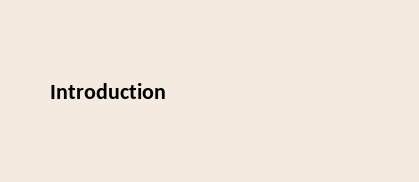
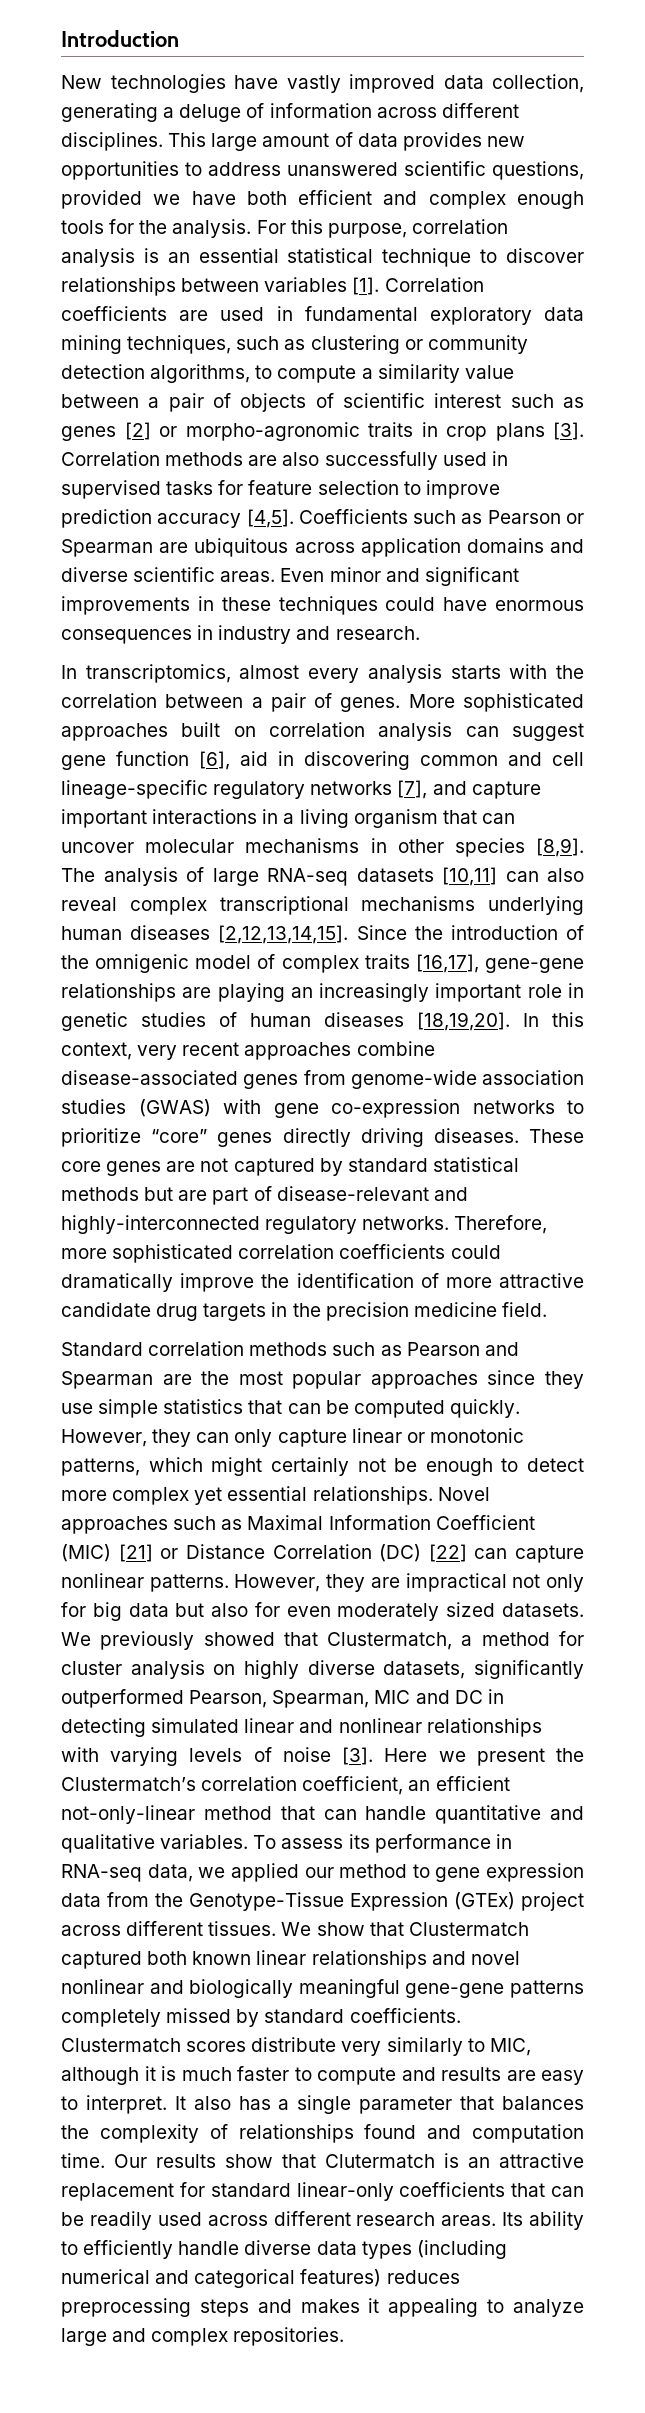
(166, 91) none -> [61,74,584,93] [61,103,519,122] [61,132,525,151] [61,161,584,180] [61,190,584,209] [61,219,508,238] [61,248,585,267] [61,277,484,296] [61,306,585,325] [61,335,528,354] [61,364,514,383] [61,393,584,412] [61,422,584,441] [61,451,508,470] [61,480,500,499] [61,509,584,528] [61,538,584,557] [61,567,519,586] [61,596,584,615] [61,625,420,644] [61,664,584,683] [61,693,584,712] [61,722,584,741] [61,751,584,770] [61,780,541,799] [61,809,515,828] [61,838,585,857] [61,867,584,886] [61,896,584,915] [61,925,585,944] [61,954,584,973] [61,983,584,1002] [61,1012,584,1031] [61,1041,435,1060] [61,1070,584,1089] [61,1099,584,1118] [61,1128,585,1147] [61,1157,519,1176] [61,1186,468,1205] [61,1215,548,1234] [61,1244,501,1263] [61,1273,585,1292] [61,1302,547,1321] [61,1341,519,1356] [61,1370,584,1389] [61,1399,520,1418] [61,1428,524,1447] [61,1457,584,1476] [61,1486,490,1505] [61,1515,535,1534] [61,1544,584,1563] [61,1573,584,1592] [61,1602,584,1621] [61,1631,584,1650] [61,1660,585,1679] [61,1689,504,1708] [61,1718,542,1737] [61,1747,584,1766] [61,1776,510,1795] [61,1805,584,1824] [61,1834,512,1853] [61,1863,584,1882] [61,1892,584,1911] [61,1921,529,1936] [61,1950,520,1969] [61,1979,584,1998] [61,2008,461,2027] [61,2037,531,2056] [61,2066,584,2085] [61,2095,584,2114] [61,2124,584,2143] [61,2153,584,2168] [61,2182,584,2201] [61,2211,584,2230] [61,2240,507,2259] [61,2269,460,2288] [61,2298,585,2317] [61,2327,345,2346] // New technologies have vastly improved data collection, generating a deluge of information across different disciplines. This large amount of data provides new opportunities to address unanswered scientific questions, provided we have both efficient and complex enough tools for the analysis. For this purpose, correlation analysis is an essential statistical technique to discover relationships between variables [1]. Correlation coefficients are used in fundamental exploratory data mining techniques, such as clustering or community detection algorithms, to compute a similarity value between a pair of objects of scientific interest such as genes [2] or morpho-agronomic traits in crop plans [3]. Correlation methods are also successfully used in supervised tasks for feature selection to improve prediction accuracy [4,5]. Coefficients such as Pearson or Spearman are ubiquitous across application domains and diverse scientific areas. Even minor and significant improvements in these techniques could have enormous consequences in industry and research. // In transcriptomics, almost every analysis starts with the correlation between a pair of genes. More sophisticated approaches built on correlation analysis can suggest gene function [6], aid in discovering common and cell lineage-specific regulatory networks [7], and capture important interactions in a living organism that can uncover molecular mechanisms in other species [8,9]. The analysis of large RNA-seq datasets [10,11] can also reveal complex transcriptional mechanisms underlying human diseases [2,12,13,14,15]. Since the introduction of the omnigenic model of complex traits [16,17], gene-gene relationships are playing an increasingly important role in genetic studies of human diseases [18,19,20]. In this context, very recent approaches combine disease-associated genes from genome-wide association studies (GWAS) with gene co-expression networks to prioritize “core” genes directly driving diseases. These core genes are not captured by standard statistical methods but are part of disease-relevant and highly-interconnected regulatory networks. Therefore, more sophisticated correlation coefficients could dramatically improve the identification of more attractive candidate drug targets in the precision medicine field. // Standard correlation methods such as Pearson and Spearman are the most popular approaches since they use simple statistics that can be computed quickly. However, they can only capture linear or monotonic patterns, which might certainly not be enough to detect more complex yet essential relationships. Novel approaches such as Maximal Information Coefficient (MIC) [21] or Distance Correlation (DC) [22] can capture nonlinear patterns. However, they are impractical not only for big data but also for even moderately sized datasets. We previously showed that Clustermatch, a method for cluster analysis on highly diverse datasets, significantly outperformed Pearson, Spearman, MIC and DC in detecting simulated linear and nonlinear relationships with varying levels of noise [3]. Here we present the Clustermatch’s correlation coefficient, an efficient not-only-linear method that can handle quantitative and qualitative variables. To assess its performance in RNA-seq data, we applied our method to gene expression data from the Genotype-Tissue Expression (GTEx) project across different tissues. We show that Clustermatch captured both known linear relationships and novel nonlinear and biologically meaningful gene-gene patterns completely missed by standard coefficients. Clustermatch scores distribute very similarly to MIC, although it is much faster to compute and results are easy to interpret. It also has a single parameter that balances the complexity of relationships found and computation time. Our results show that Clutermatch is an attractive replacement for standard linear-only coefficients that can be readily used across different research areas. Its ability to efficiently handle diverse data types (including numerical and categorical features) reduces preprocessing steps and makes it appealing to analyze large and complex repositories.

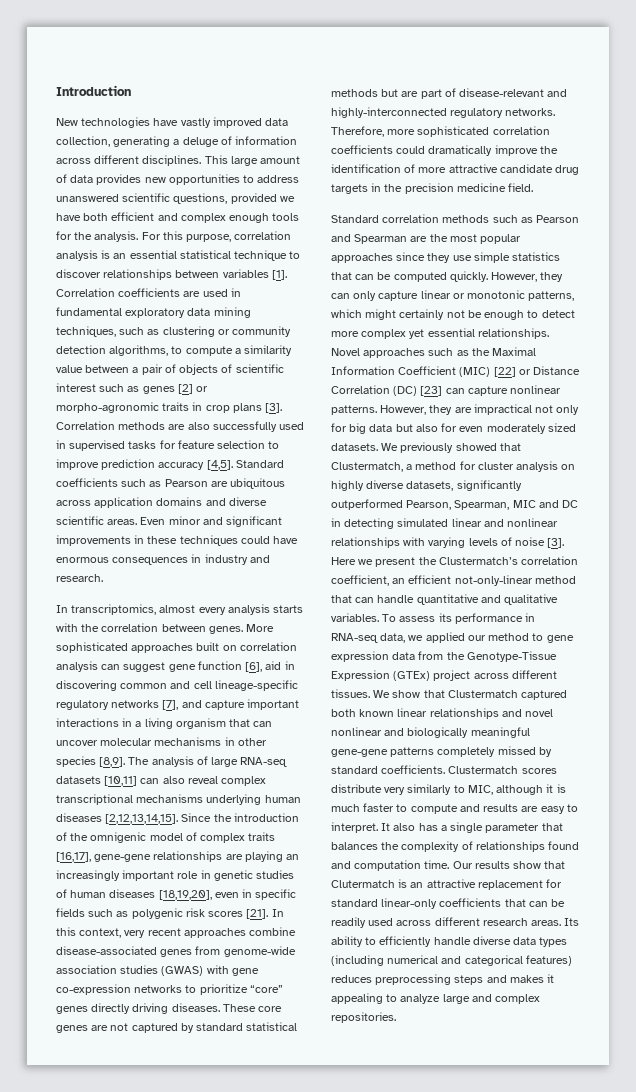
[298,509,584,524] [61,539,153,557] Coefficients such as Pearson or Spearman -> [235,460,284,468] [56,478,208,487] Standard coefficients such as Pearson
[251,693,333,712] a pair of -> (206, 628) none
[417,1012,510,1031] [18,19,20]. -> [158,889,297,900] [56,908,269,919] [18,19,20], even in specific fields such as polygenic risk scores [21].
(243, 1524) none -> [471,348,490,356] the
[118,1544,153,1562] [21] -> [493,367,516,377] [22]
[428,1544,467,1562] [22] -> [420,386,443,396] [23]

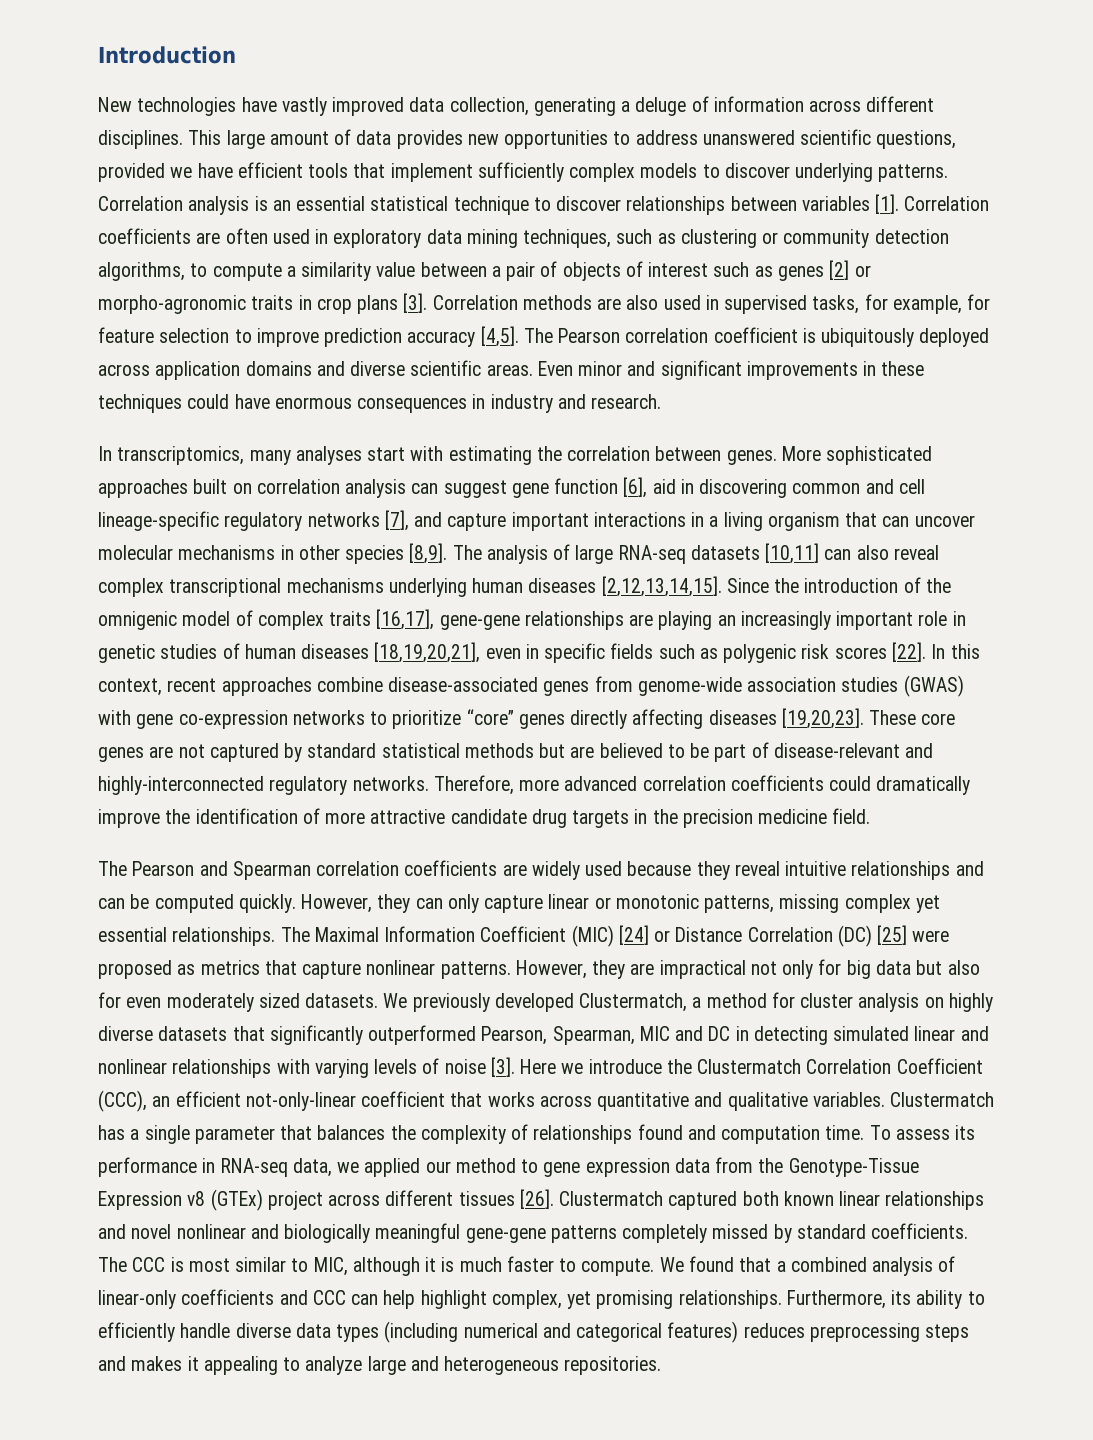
[83,212,300,223] [56,231,292,242] both efficient and complex enough tools for the analysis. For this purpose, correlation -> [237,162,949,182] [98,196,183,211] efficient tools that implement sufficiently complex models to discover underlying patterns. Correlation
[202,288,241,297] [56,307,122,316] used in fundamental -> [225,228,329,244] often used in
[235,364,284,373] scientific -> (643, 269) none
[212,421,277,432] successfully -> (659, 302) none
[128,441,157,449] tasks -> [812,294,962,314] tasks, for example,
[235,460,284,468] [56,478,286,489] Standard coefficients such as Pearson are ubiquitous -> [523,327,990,347] The Pearson correlation coefficient is ubiquitously deployed
[159,604,304,615] [56,623,78,632] almost every analysis starts with -> [249,446,532,465] many analyses start with estimating
[158,890,212,900] [18,19,20], -> [374,642,481,663] [18,19,20,21],
[246,909,269,919] [21]. -> [891,642,926,662] [22].
[124,930,146,938] very -> (162, 687) none
[132,1003,220,1014] driving diseases. -> [632,708,864,729] affecting diseases [19,20,23].
(419, 94) none -> [599,743,710,758] believed to be
[417,126,490,137] sophisticated -> [564,776,638,791] advanced
[331,214,580,223] [331,234,522,244] [331,252,561,263] [331,272,352,280] Standard correlation methods such as Pearson and Spearman are the most popular approaches since they use simple statistics that -> [98,860,984,880] The Pearson and Spearman correlation coefficients are widely used because they reveal intuitive relationships and
[331,309,575,320] [331,328,549,339] [331,348,490,358] which might certainly not be enough to detect more complex yet essential relationships. Novel approaches such as the -> [779,894,940,913] [98,927,310,946] missing complex yet essential relationships. The
[493,367,516,377] [22] -> [618,925,649,945] [24]
[420,386,465,396] [23] can -> [877,925,950,945] [98,960,297,979] [25] were proposed as metrics that
[455,443,521,451] showed that -> [494,993,574,1012] developed
[406,481,454,491] datasets, -> [158,1026,265,1041] datasets that
[375,556,579,567] [331,575,576,586] [331,594,559,605] [331,613,379,622] present the Clustermatch’s correlation coefficient, an efficient not-only-linear method that can handle quantitative and qualitative variables. -> [588,1058,983,1074] [98,1090,995,1112] [98,1124,865,1144] introduce the Clustermatch Correlation Coefficient (CCC), an efficient not-only-linear coefficient that works across quantitative and qualitative variables. Clustermatch has a single parameter that balances the complexity of relationships found and computation time.
(390, 675) none -> [187,1191,206,1206] v8
[331,689,445,698] tissues. We show that -> [458,1189,554,1209] tissues [26].
[448,766,557,774] [331,784,452,795] Clustermatch scores distribute very similarly -> [98,1257,287,1272] The CCC is most similar
[410,804,578,814] [331,822,563,833] [331,841,580,852] [331,860,566,871] [331,879,563,890] [331,898,566,909] [331,917,580,928] compute and results are easy to interpret. It also has a single parameter that balances the complexity of relationships found and computation time. Our results show that Clutermatch is an attractive replacement for standard linear-only coefficients that can be readily used across different research areas. Its -> [581,1256,956,1276] [98,1289,912,1309] compute. We found that a combined analysis of linear-only coefficients and CCC can help highlight complex, yet promising relationships. Furthermore, its
[495,994,541,1004] complex -> [444,1356,560,1375] heterogeneous

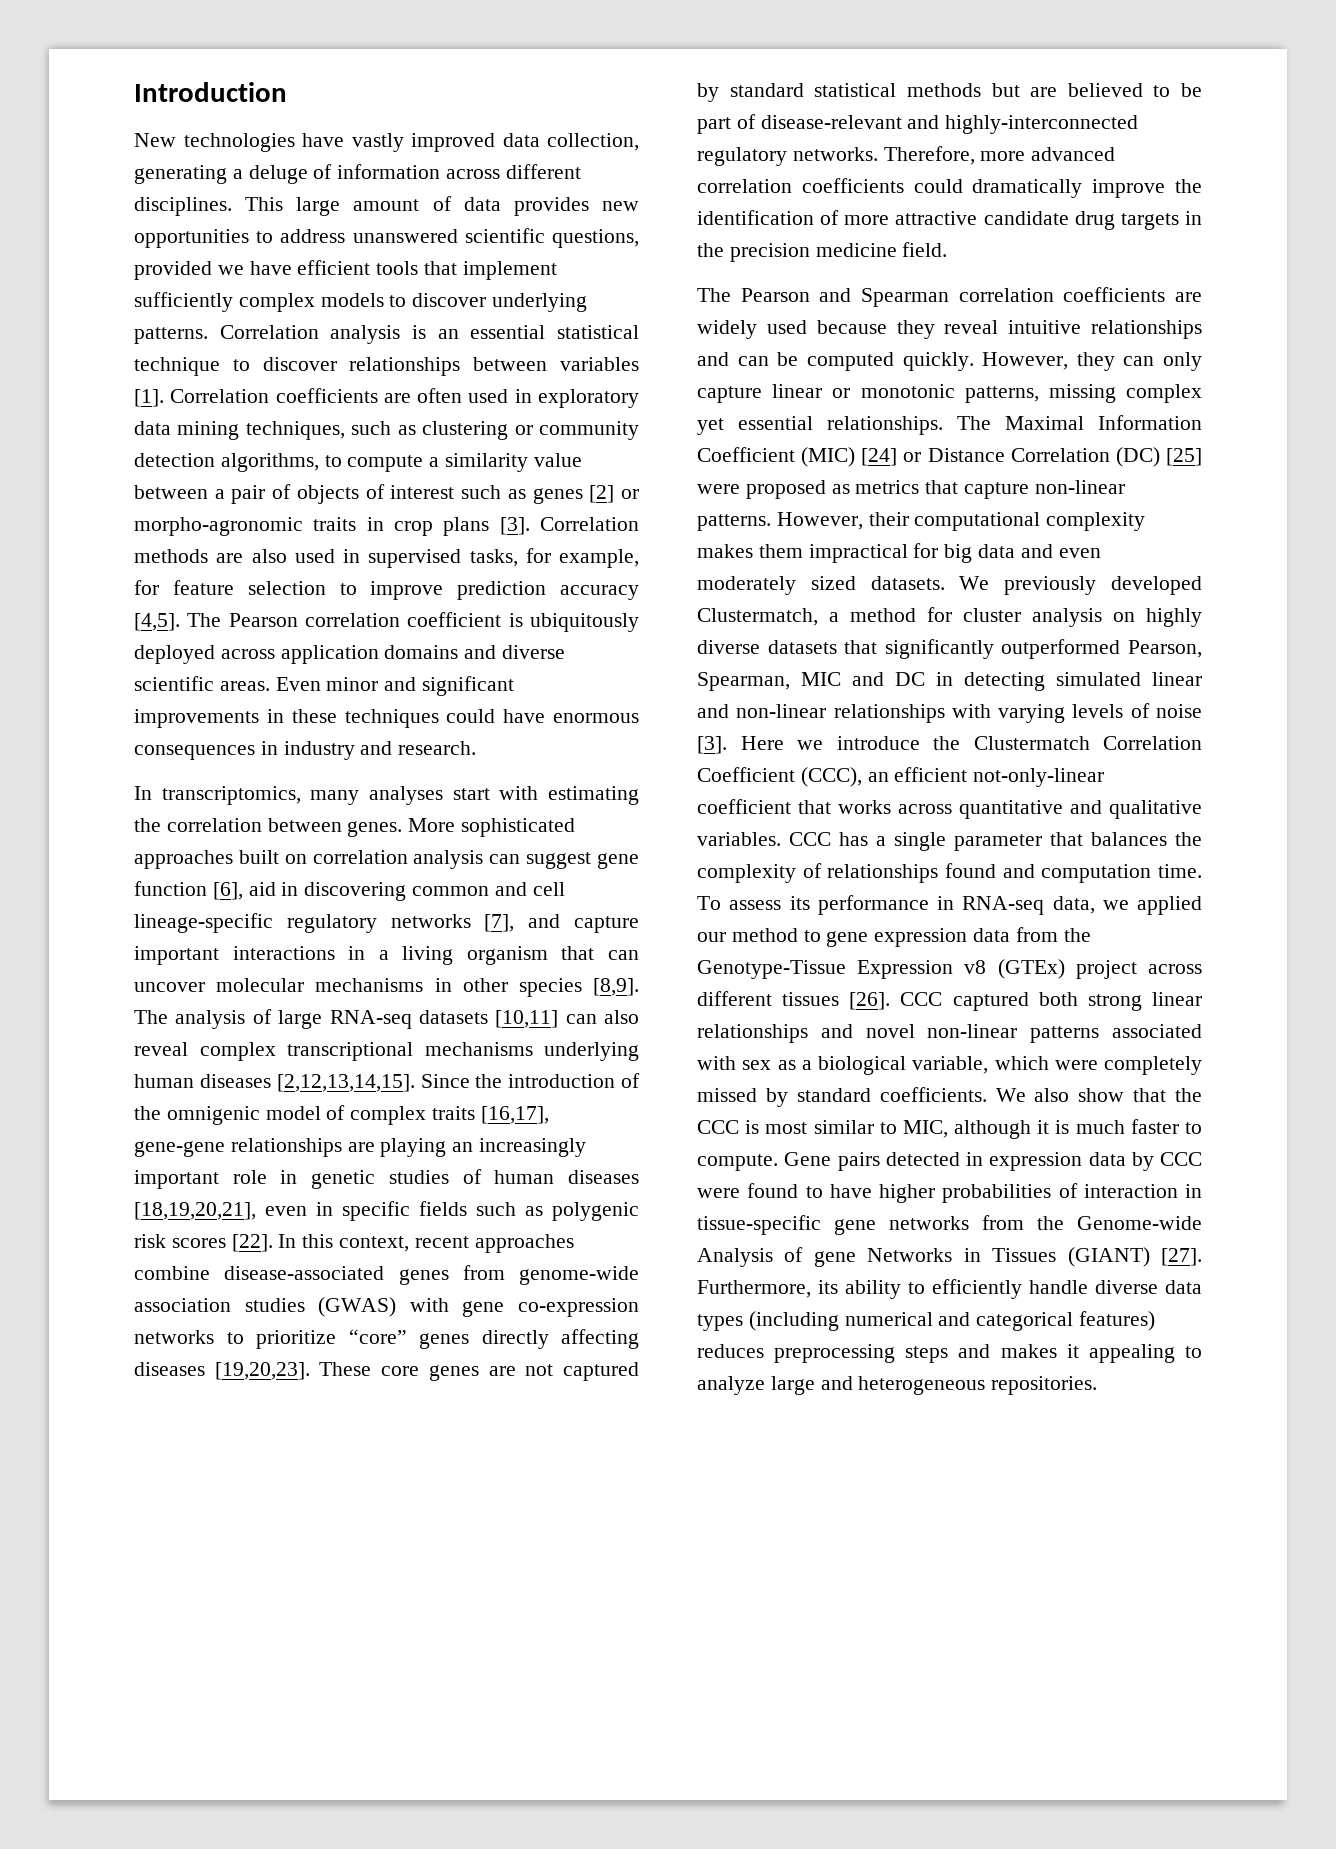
[366,960,436,975] nonlinear -> [1034,480,1125,494] non-linear
[592,959,980,979] [98,992,121,1008] they are impractical not only for big data but also for -> [868,512,1146,531] [697,543,1053,563] their computational complexity makes them impractical for big data and
[98,1059,167,1074] nonlinear -> [736,704,827,718] non-linear
[890,1092,995,1107] Clustermatch -> [789,832,831,846] CCC
[559,1191,664,1206] Clustermatch -> [900,992,943,1006] CCC
[783,1191,834,1206] known -> [1087,994,1142,1011] strong
[176,1223,617,1243] nonlinear and biologically meaningful gene-gene patterns -> [927,1024,1202,1043] [697,1056,1098,1075] non-linear patterns associated with sex as a biological variable, which were
[98,1257,127,1272] The -> [995,1088,1202,1102] We also show that the
[659,1256,956,1276] [98,1289,782,1309] We found that a combined analysis of linear-only coefficients and CCC can help highlight complex, yet promising relationships. -> [784,1152,1202,1171] [697,1183,1202,1203] [697,1215,1202,1235] [697,1247,1202,1267] Gene pairs detected in expression data by CCC were found to have higher probabilities of interaction in tissue-specific gene networks from the Genome-wide Analysis of gene Networks in Tissues (GIANT) [27].

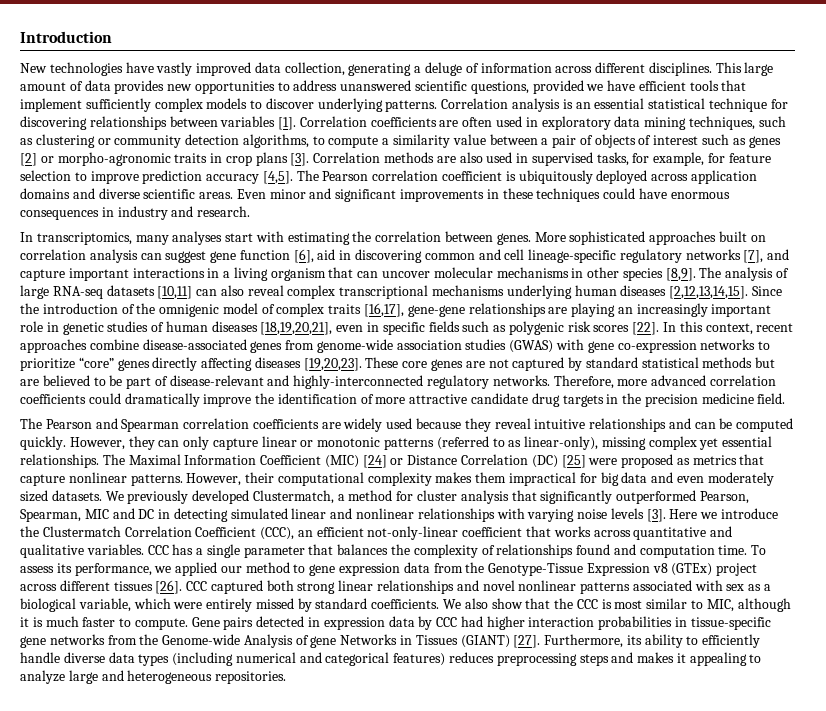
[232,357,337,371] to discover -> [770,99,788,109] [20,116,87,130] for discovering
[964,386,1039,403] patterns, -> [384,436,599,450] patterns (referred to as linear-only),
[1034,480,1125,494] non-linear -> [68,472,127,483] nonlinear
[1113,608,1202,627] [697,640,837,654] on highly diverse datasets -> (509, 497) none
[736,704,827,718] non-linear -> [356,508,415,519] nonlinear
[1072,703,1202,718] levels of noise -> [577,508,644,519] noise levels
[817,895,1095,915] performance in RNA-seq data, -> [74,563,152,576] performance,
[927,1024,1018,1038] non-linear -> [518,580,577,591] nonlinear
[1104,1056,1202,1075] completely -> [206,598,253,612] entirely
[697,1183,1178,1203] were found to have higher probabilities of interaction -> [460,616,673,630] had higher interaction probabilities

